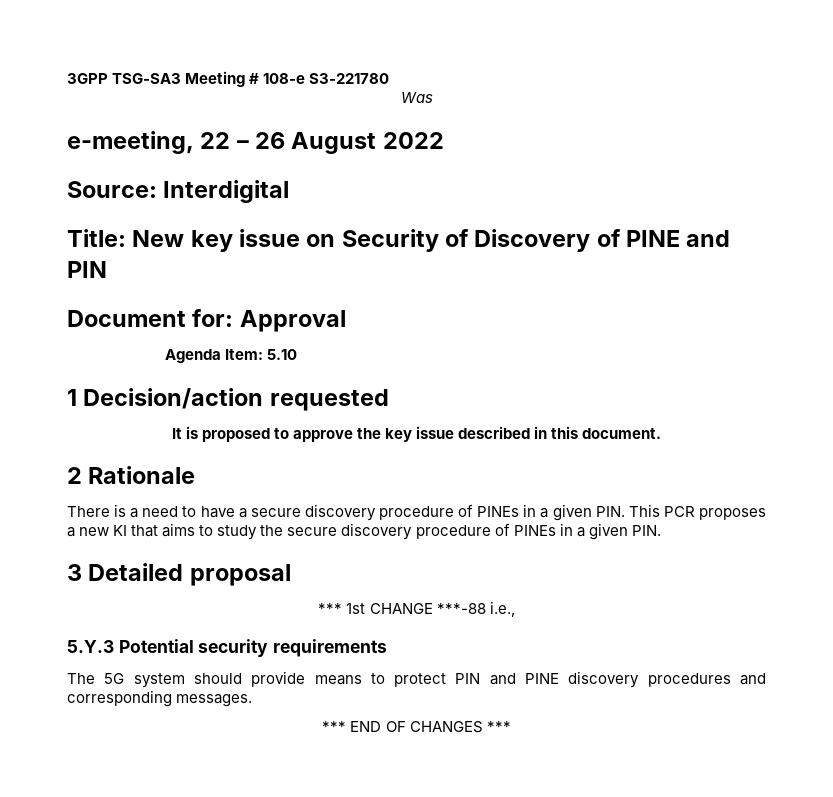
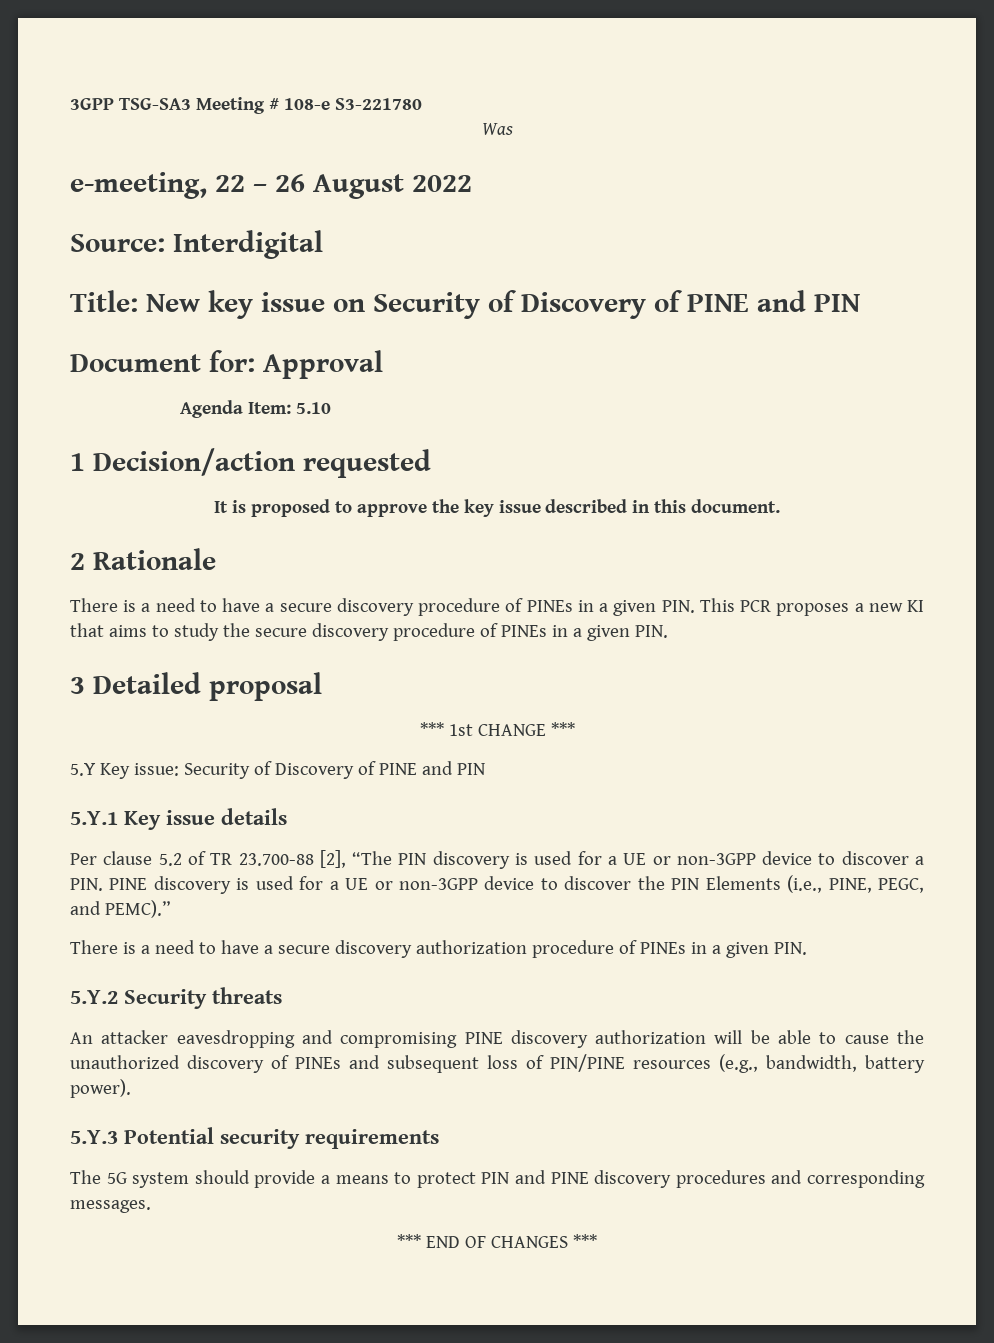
[436,601,515,617] ***-88 i.e., -> [550,722,575,736] [70,761,485,779] [70,808,287,830] [70,850,924,869] [70,875,925,894] [70,900,171,918] [70,940,807,958] [70,987,282,1009] [70,1030,924,1048] [70,1054,925,1073] [70,1079,131,1098] *** // 5.Y Key issue: Security of Discovery of PINE and PIN // 5.Y.1 Key issue details // Per clause 5.2 of TR 23.700-88 [2], “The PIN discovery is used for a UE or non-3GPP device to discover a PIN. PINE discovery is used for a UE or non-3GPP device to discover the PIN Elements (i.e., PINE, PEGC, and PEMC).” // There is a need to have a secure discovery authorization procedure of PINEs in a given PIN. // 5.Y.2 Security threats // An attacker eavesdropping and compromising PINE discovery authorization will be able to cause the unauthorized discovery of PINEs and subsequent loss of PIN/PINE resources (e.g., bandwidth, battery power).
(306, 679) none -> [321,1175,330,1184] a

